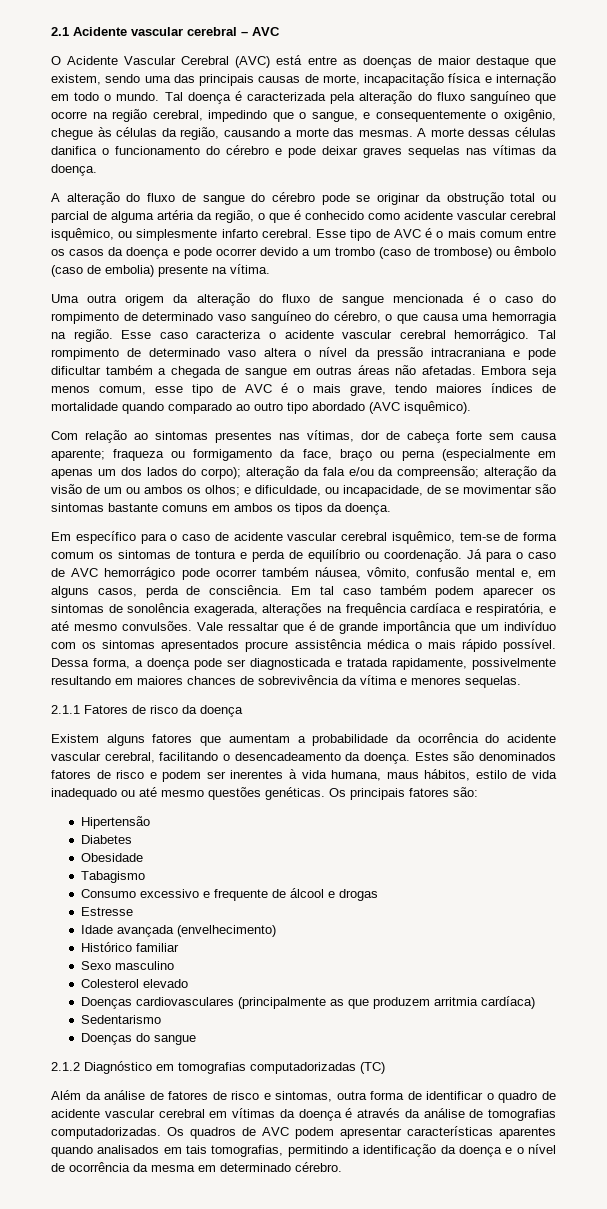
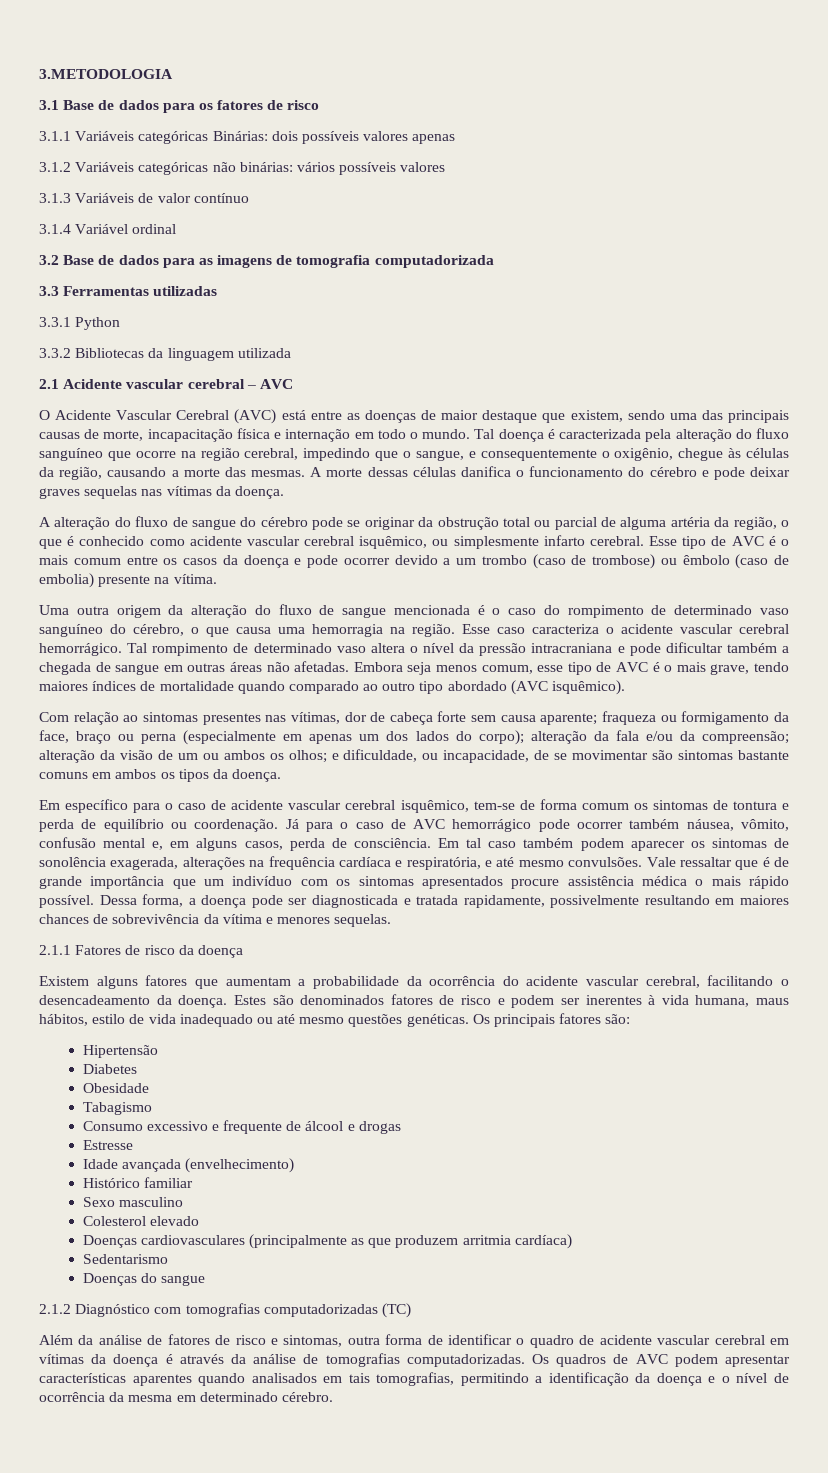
(51, 31) none -> [39,69,173,79] [39,100,320,113] [39,131,456,144] [39,162,446,175] [39,193,249,203] [39,224,177,234] [39,255,494,268] [39,286,218,296] [39,317,121,330] [39,348,291,361] 3.METODOLOGIA // 3.1 Base de dados para os fatores de risco // 3.1.1 Variáveis categóricas Binárias: dois possíveis valores apenas // 3.1.2 Variáveis categóricas não binárias: vários possíveis valores // 3.1.3 Variáveis de valor contínuo // 3.1.4 Variável ordinal // 3.2 Base de dados para as imagens de tomografia computadorizada // 3.3 Ferramentas utilizadas // 3.3.1 Python // 3.3.2 Bibliotecas da linguagem utilizada //
[156,1064,174,1071] em -> [154,1307,182,1314] com

